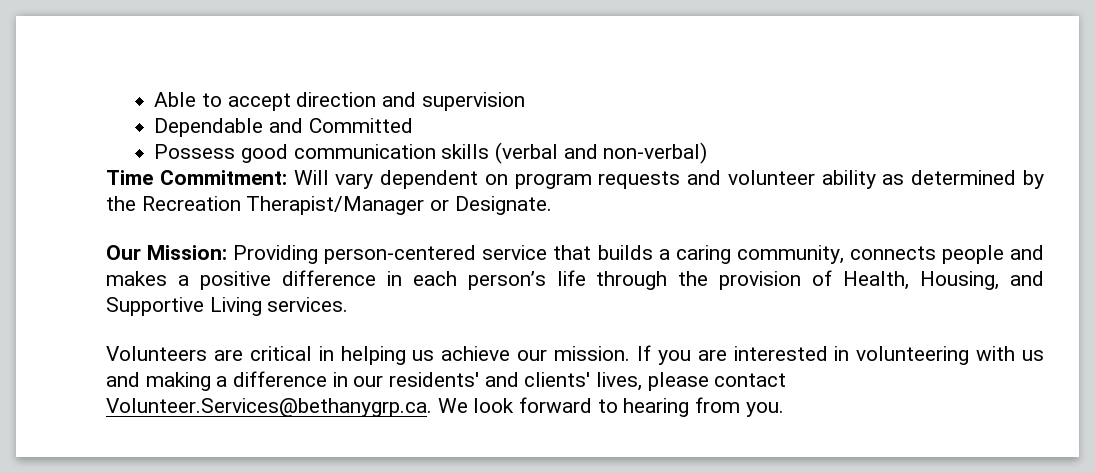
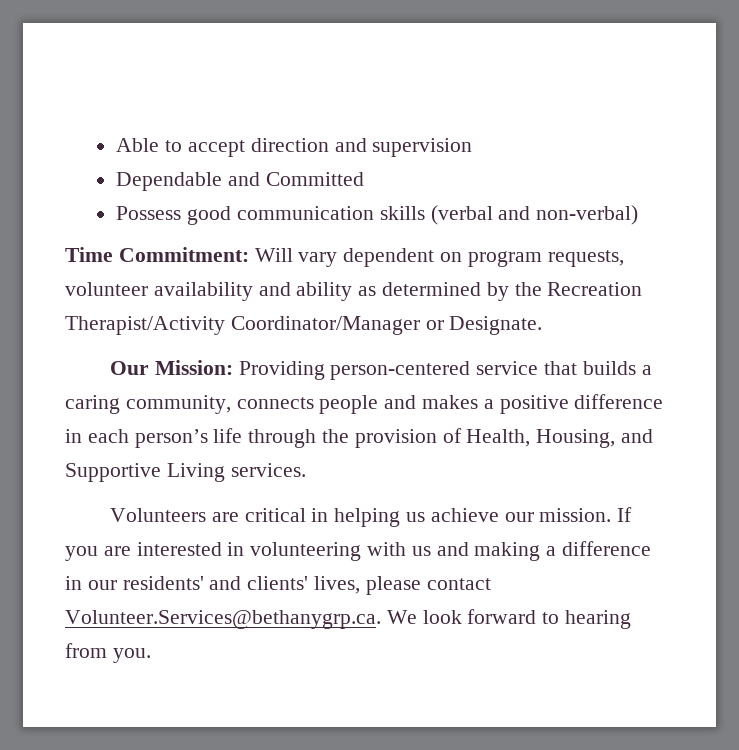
[598,170,815,189] requests and volunteer -> [547,250,624,267] [65,282,291,301] requests, volunteer availability and
[246,196,425,215] Therapist/Manager -> [65,316,420,335] Therapist/Activity Coordinator/Manager

